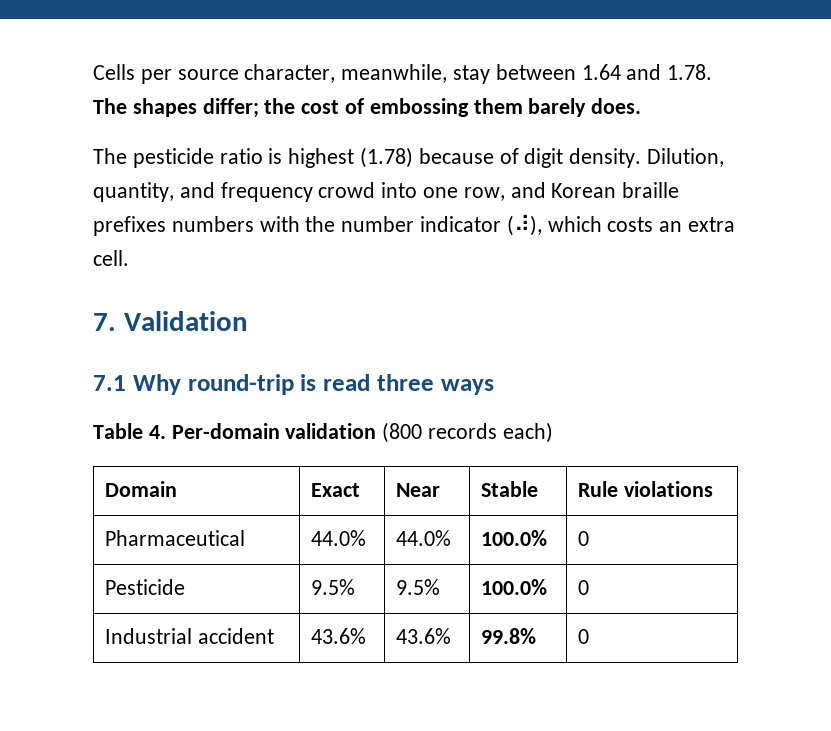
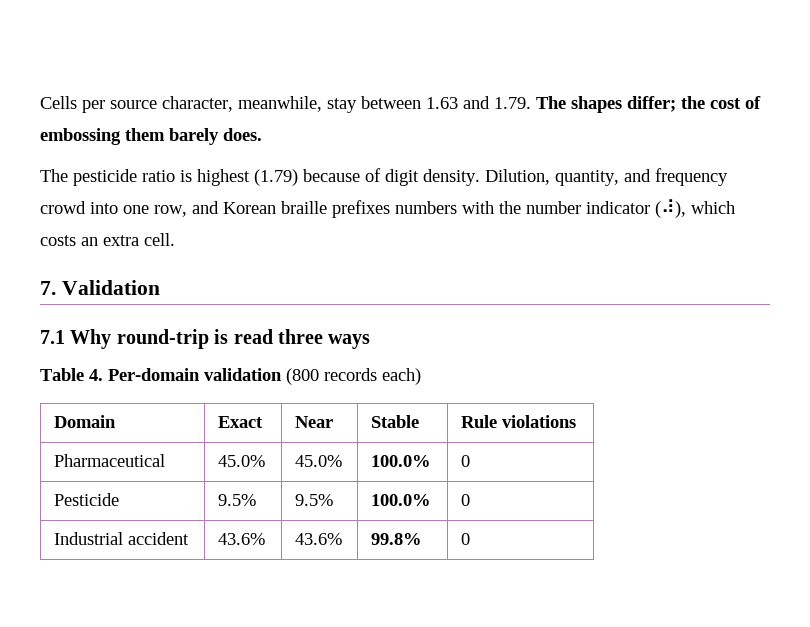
[581,64,713,80] 1.64 and 1.78. -> [426,96,531,109] 1.63 and 1.79.
[360,147,414,168] (1.78) -> [254,169,298,186] (1.79)
[311,530,367,546] [396,530,452,546] 44.0% | 44.0% -> [218,455,266,467] [295,455,343,467] 45.0% | 45.0%

